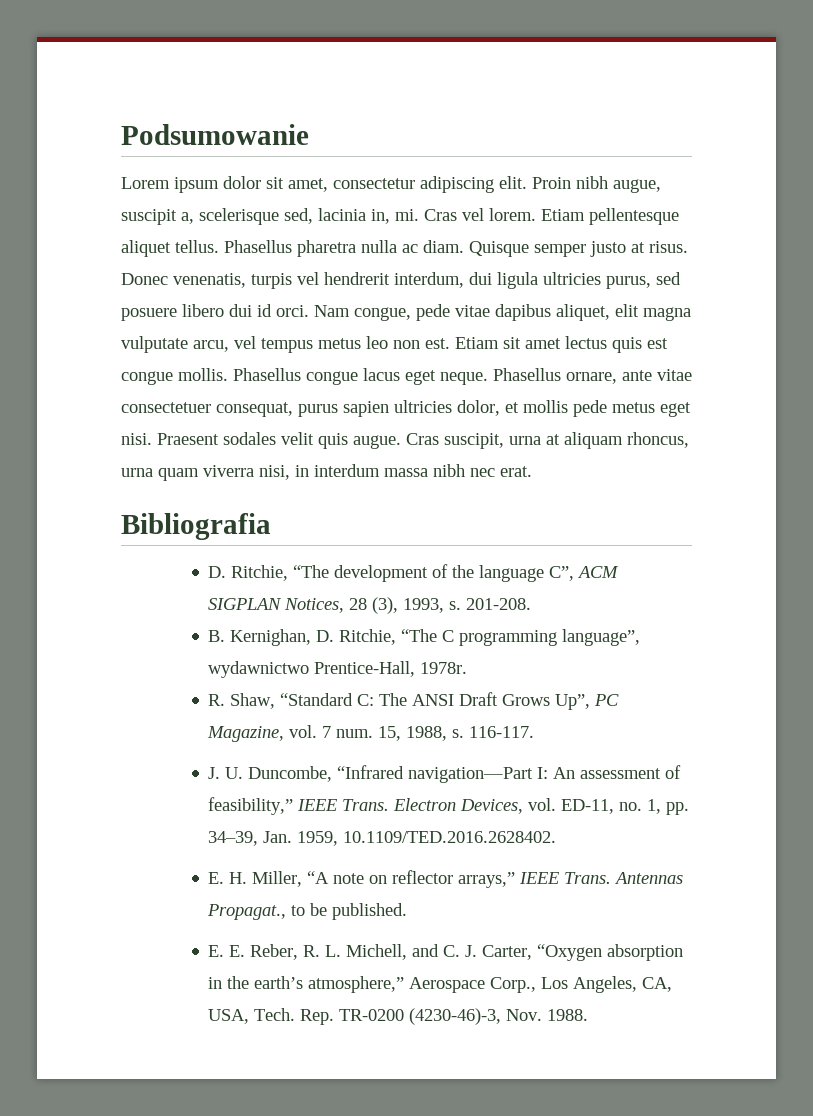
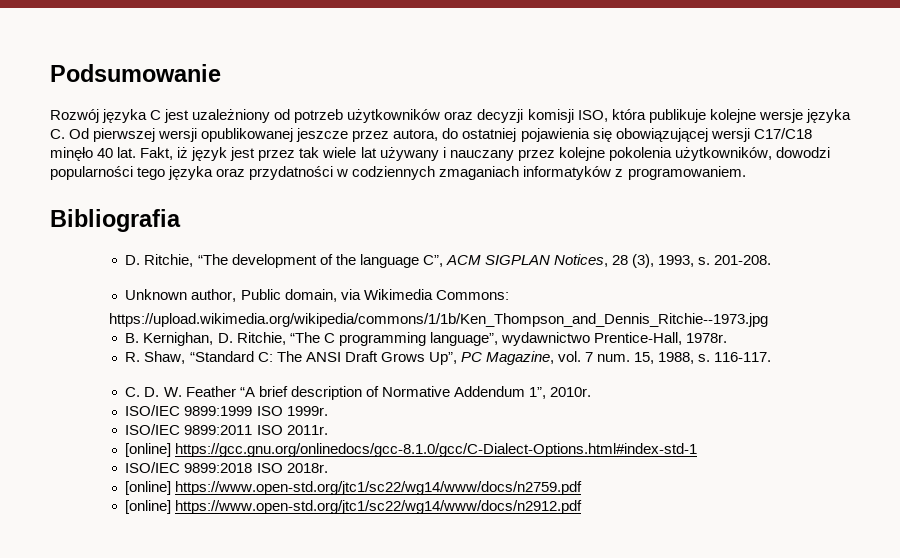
[121,176,661,193] [121,208,679,225] [121,240,688,257] [121,272,681,289] [121,304,691,321] [121,336,668,353] [121,368,692,385] [121,400,691,417] [121,432,689,449] [121,464,532,481] Lorem ipsum dolor sit amet, consectetur adipiscing elit. Proin nibh augue, suscipit a, scelerisque sed, lacinia in, mi. Cras vel lorem. Etiam pellentesque aliquet tellus. Phasellus pharetra nulla ac diam. Quisque semper justo at risus. Donec venenatis, turpis vel hendrerit interdum, dui ligula ultricies purus, sed posuere libero dui id orci. Nam congue, pede vitae dapibus aliquet, elit magna vulputate arcu, vel tempus metus leo non est. Etiam sit amet lectus quis est congue mollis. Phasellus congue lacus eget neque. Phasellus ornare, ante vitae consectetuer consequat, purus sapien ultricies dolor, et mollis pede metus eget nisi. Praesent sodales velit quis augue. Cras suscipit, urna at aliquam rhoncus, urna quam viverra nisi, in interdum massa nibh nec erat. -> [50,109,851,123] [50,128,812,142] [50,147,830,161] [50,166,746,180] Rozwój języka C jest uzależniony od potrzeb użytkowników oraz decyzji komisji ISO, która publikuje kolejne wersje języka C. Od pierwszej wersji opublikowanej jeszcze przez autora, do ostatniej pojawienia się obowiązującej wersji C17/C18 minęło 40 lat. Fakt, iż język jest przez tak wiele lat używany i nauczany przez kolejne pokolenia użytkowników, dowodzi popularności tego języka oraz przydatności w codziennych zmaganiach informatyków z programowaniem.
(532, 604) none -> [125,289,509,302] [108,313,768,327] // Unknown author, Public domain, via Wikimedia Commons: // https://upload.wikimedia.org/wikipedia/commons/1/1b/Ken_Thompson_and_Dennis_Ritchie--1973.jpg
[208,765,682,783] [208,797,690,815] [208,831,557,846] [208,870,684,888] [207,903,408,920] [208,944,684,961] [208,976,673,993] [208,1008,589,1025] J. U. Duncombe, “Infrared navigation—Part I: An assessment of feasibility,” IEEE Trans. Electron Devices, vol. ED-11, no. 1, pp. 34–39, Jan. 1959, 10.1109/TED.2016.2628402. // E. H. Miller, “A note on reflector arrays,” IEEE Trans. Antennas Propagat., to be published. // E. E. Reber, R. L. Michell, and C. J. Carter, “Oxygen absorption in the earth’s atmosphere,” Aerospace Corp., Los Angeles, CA, USA, Tech. Rep. TR-0200 (4230-46)-3, Nov. 1988. -> [125,386,591,400] [125,405,328,416] [125,424,328,435] [125,443,698,457] [125,462,328,473] [125,481,583,495] [125,500,583,514] C. D. W. Feather “A brief description of Normative Addendum 1”, 2010r. // ISO/IEC 9899:1999 ISO 1999r. // ISO/IEC 9899:2011 ISO 2011r. // [online] https://gcc.gnu.org/onlinedocs/gcc-8.1.0/gcc/C-Dialect-Options.html#index-std-1 // ISO/IEC 9899:2018 ISO 2018r. // [online] https://www.open-std.org/jtc1/sc22/wg14/www/docs/n2759.pdf // [online] https://www.open-std.org/jtc1/sc22/wg14/www/docs/n2912.pdf

